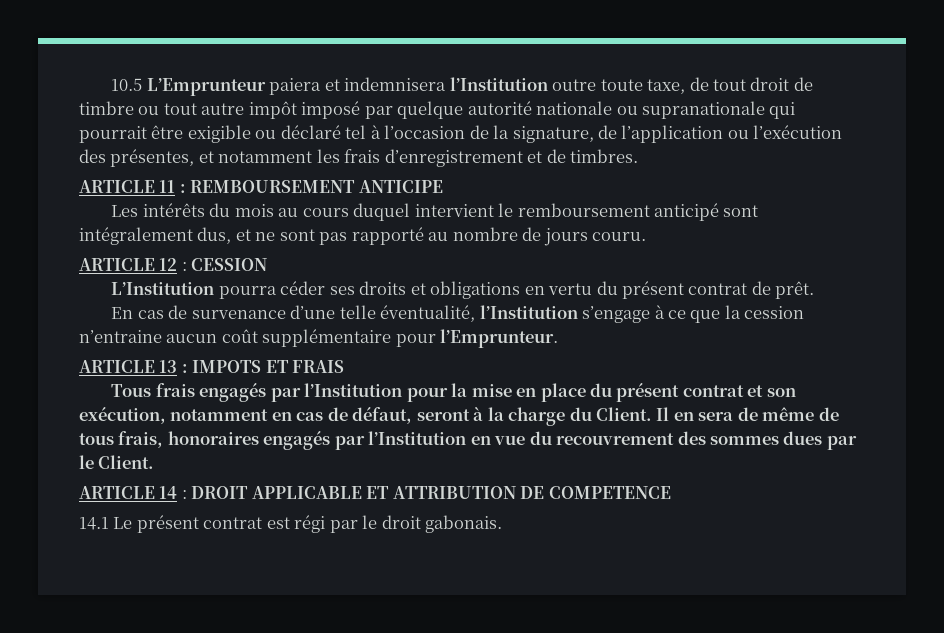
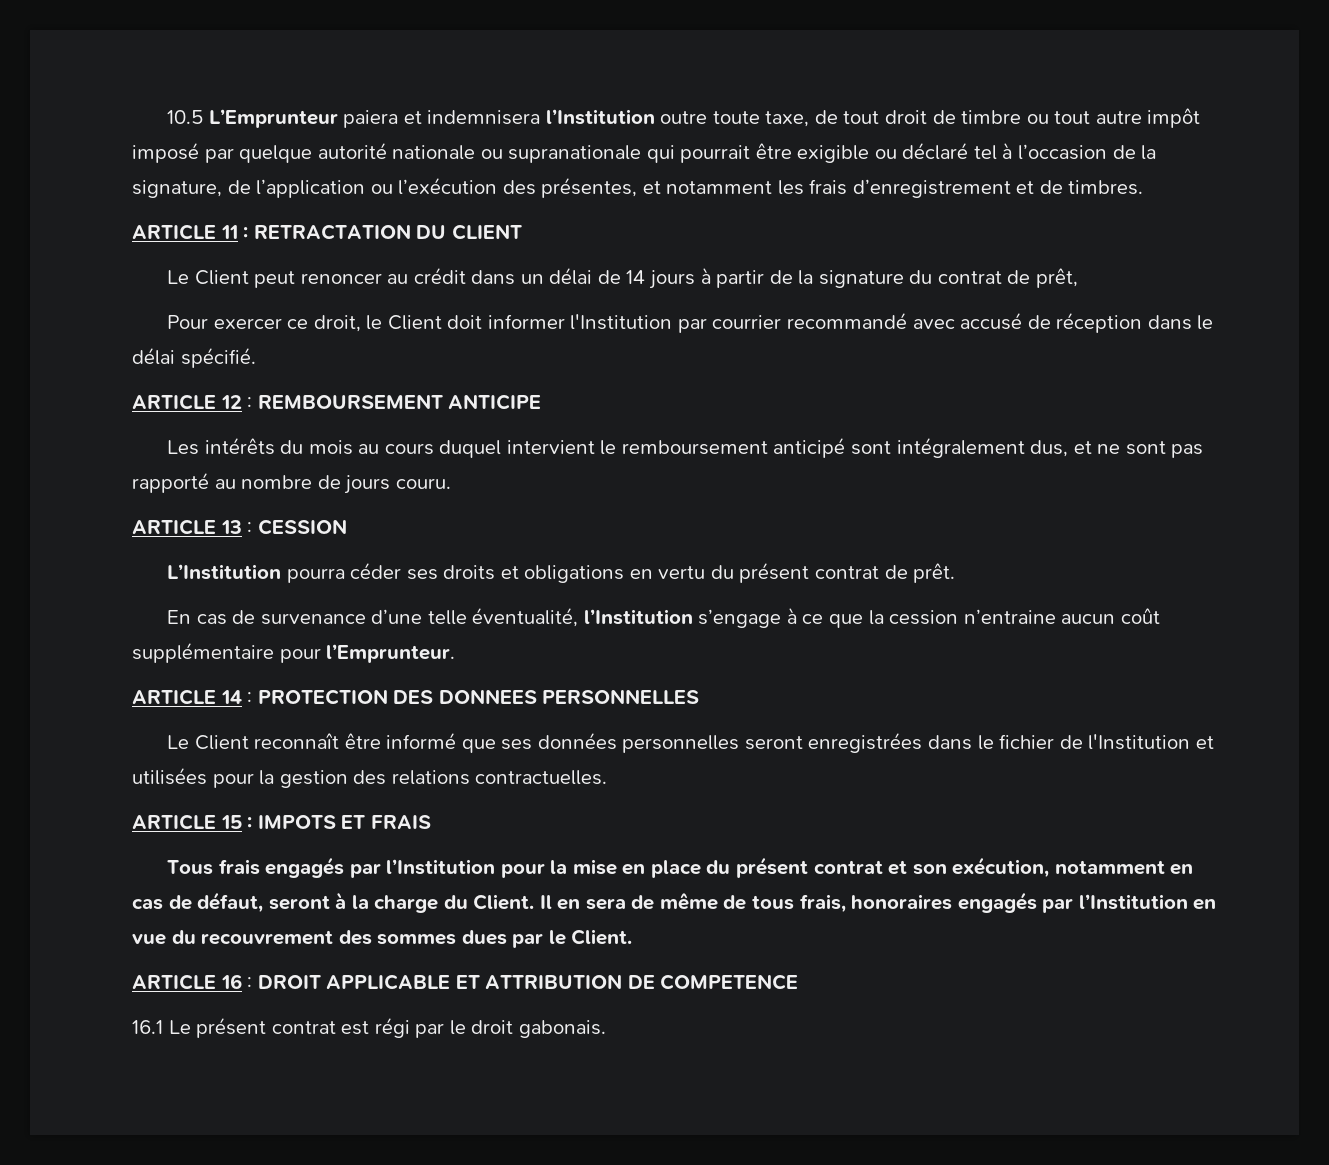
(186, 188) none -> [253,224,522,240] [167,267,1078,289] [167,312,1214,333] [132,347,256,368] [132,394,253,410] RETRACTATION DU CLIENT // Le Client peut renoncer au crédit dans un délai de 14 jours à partir de la signature du contrat de prêt, // Pour exercer ce droit, le Client doit informer l'Institution par courrier recommandé avec accusé de réception dans le délai spécifié. // ARTICLE 12 :
[159,258,178,271] 12 -> [220,520,242,534] 13
[159,360,178,373] 13 -> [220,689,700,705] [167,732,1214,753] [132,767,608,788] [132,814,242,830] 14 : PROTECTION DES DONNEES PERSONNELLES // Le Client reconnaît être informé que ses données personnelles seront enregistrées dans le fichier de l'Institution et utilisées pour la gestion des relations contractuelles. // ARTICLE 15
[159,486,178,499] 14 -> [220,974,242,989] 16
[79,517,109,530] 14.1 -> [132,1020,163,1034] 16.1

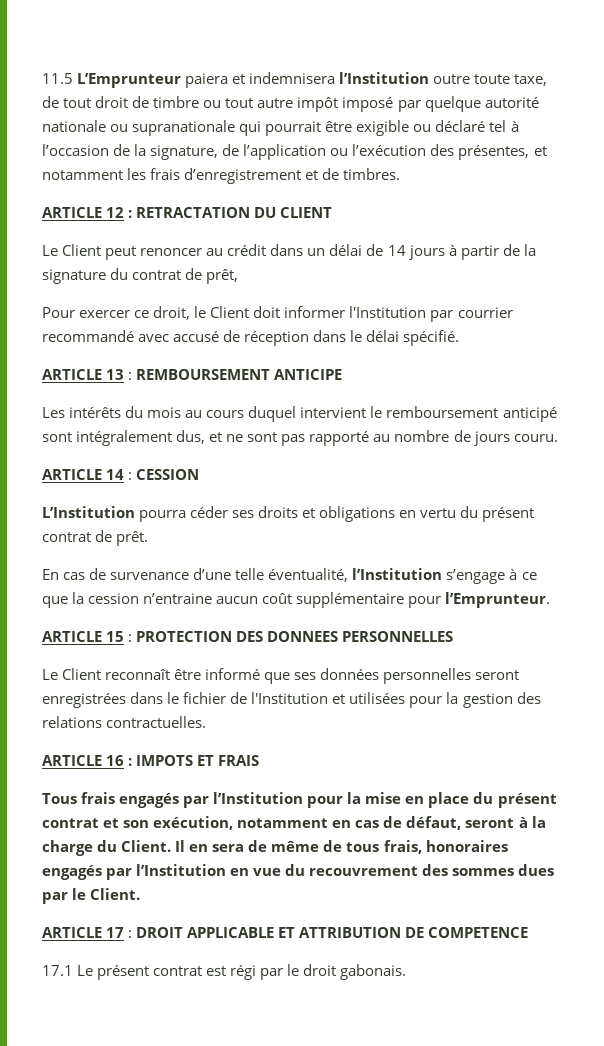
[167,110,204,124] 10.5 -> [42,73,73,84] 11.5
[220,225,238,239] 11 -> [106,207,125,218] 12
[220,395,242,409] 12 -> [106,369,125,380] 13
[220,520,242,534] 13 -> [106,469,125,480] 14
[220,690,242,704] 14 -> [106,631,125,642] 15
[220,815,242,829] 15 -> [106,755,125,766] 16
[220,974,242,989] 16 -> [106,927,125,938] 17
[132,1020,163,1034] 16.1 -> [42,965,73,976] 17.1

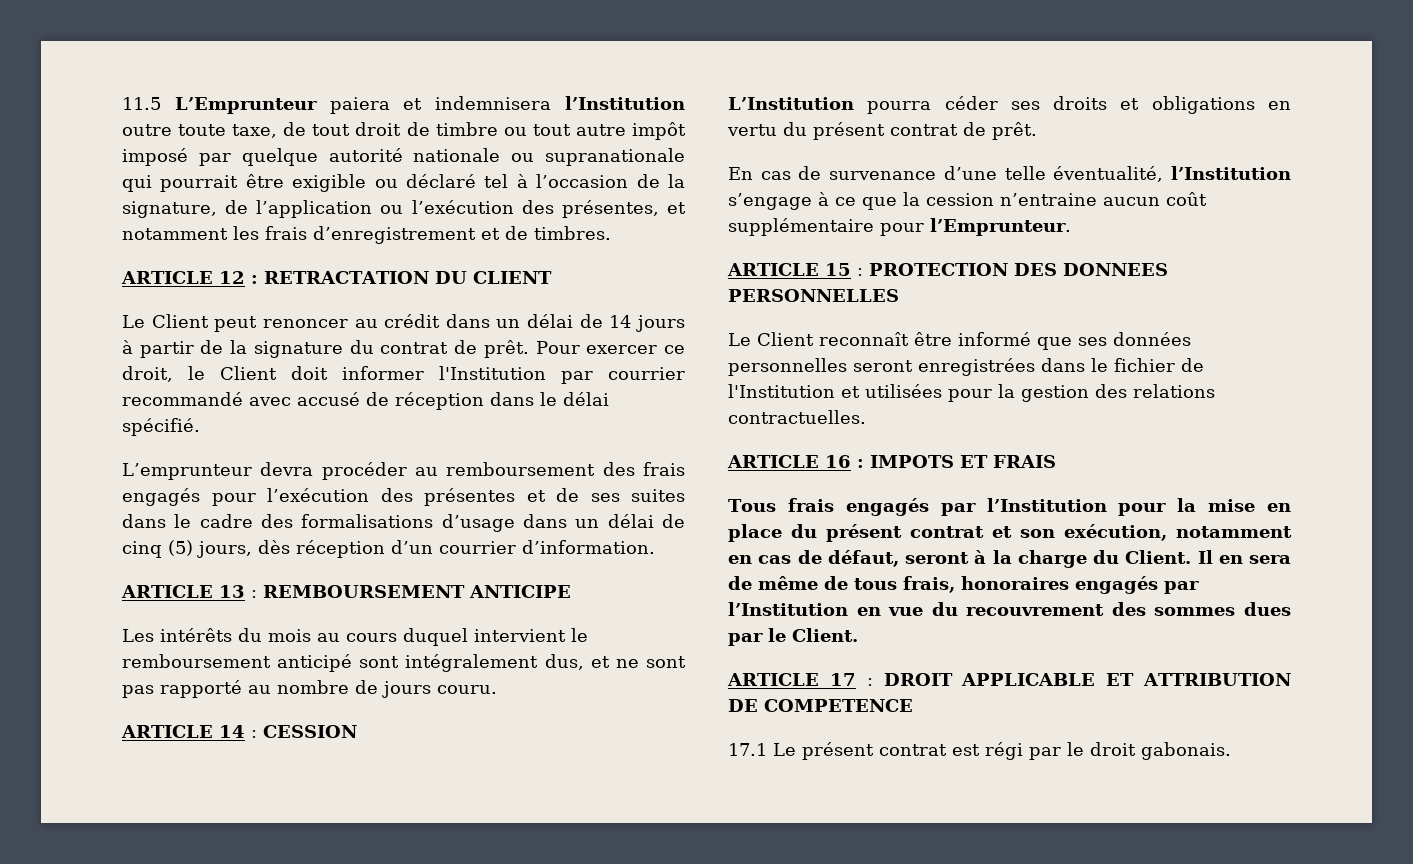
[206,269,239,284] prêt, // -> [483,340,529,358] prêt.
(460, 338) none -> [122,462,685,480] [122,488,685,506] [122,514,685,532] [122,540,655,558] // L’emprunteur devra procéder au remboursement des frais engagés pour l’exécution des présentes et de ses suites dans le cadre des formalisations d’usage dans un délai de cinq (5) jours, dès réception d’un courrier d’information.

